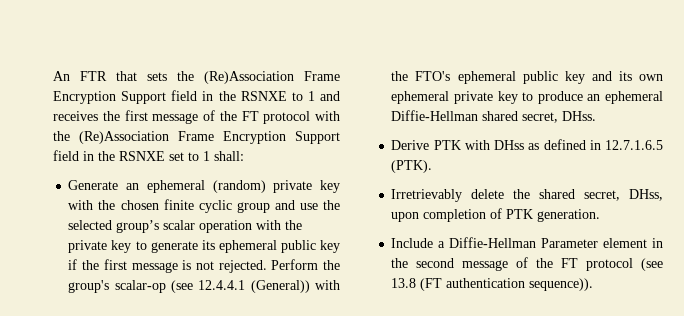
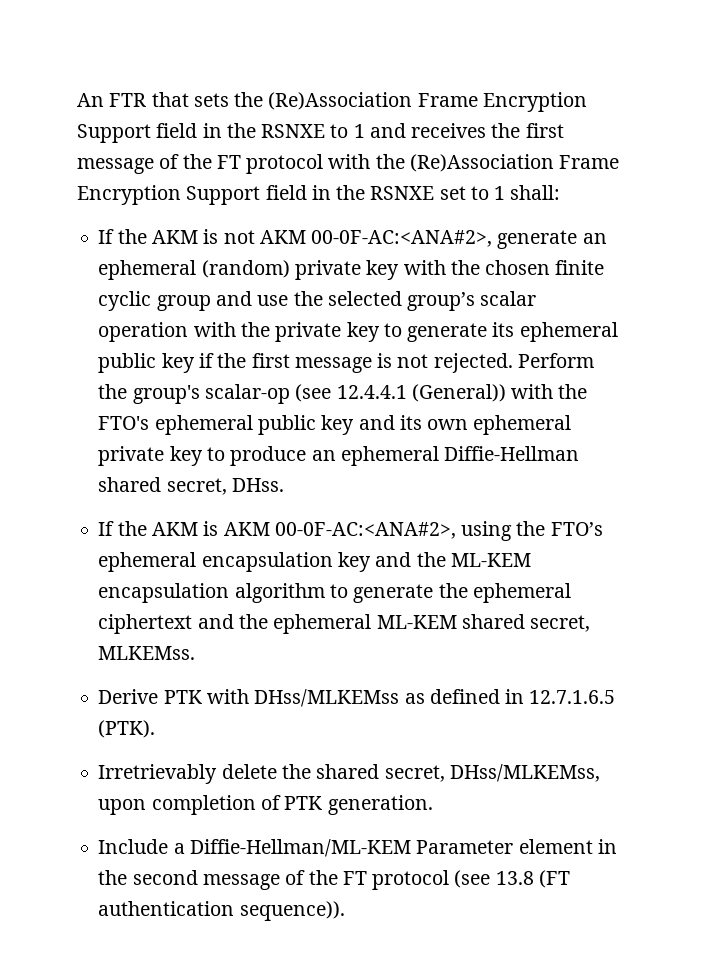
[68,180,119,190] Generate -> [98,229,578,249] If the AKM is not AKM 00-0F-AC:<ANA#2>, generate
(597, 116) none -> [98,521,603,541] [98,552,531,572] [98,583,571,603] [98,614,591,634] [98,646,196,660] // If the AKM is AKM 00-0F-AC:<ANA#2>, using the FTO’s ephemeral encapsulation key and the ML-KEM encapsulation algorithm to generate the ephemeral ciphertext and the ephemeral ML-KEM shared secret, MLKEMss.
[494,140,525,150] DHss -> [254,689,400,707] DHss/MLKEMss
[629,189,663,201] DHss, -> [449,764,600,782] DHss/MLKEMss,
[449,237,537,248] Diffie-Hellman -> [189,839,411,857] Diffie-Hellman/ML-KEM

